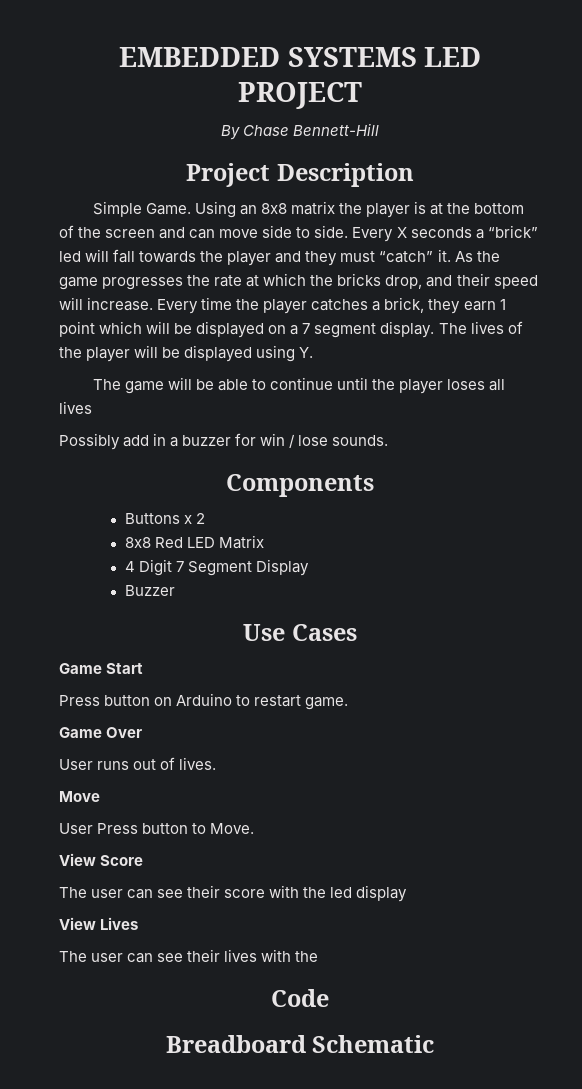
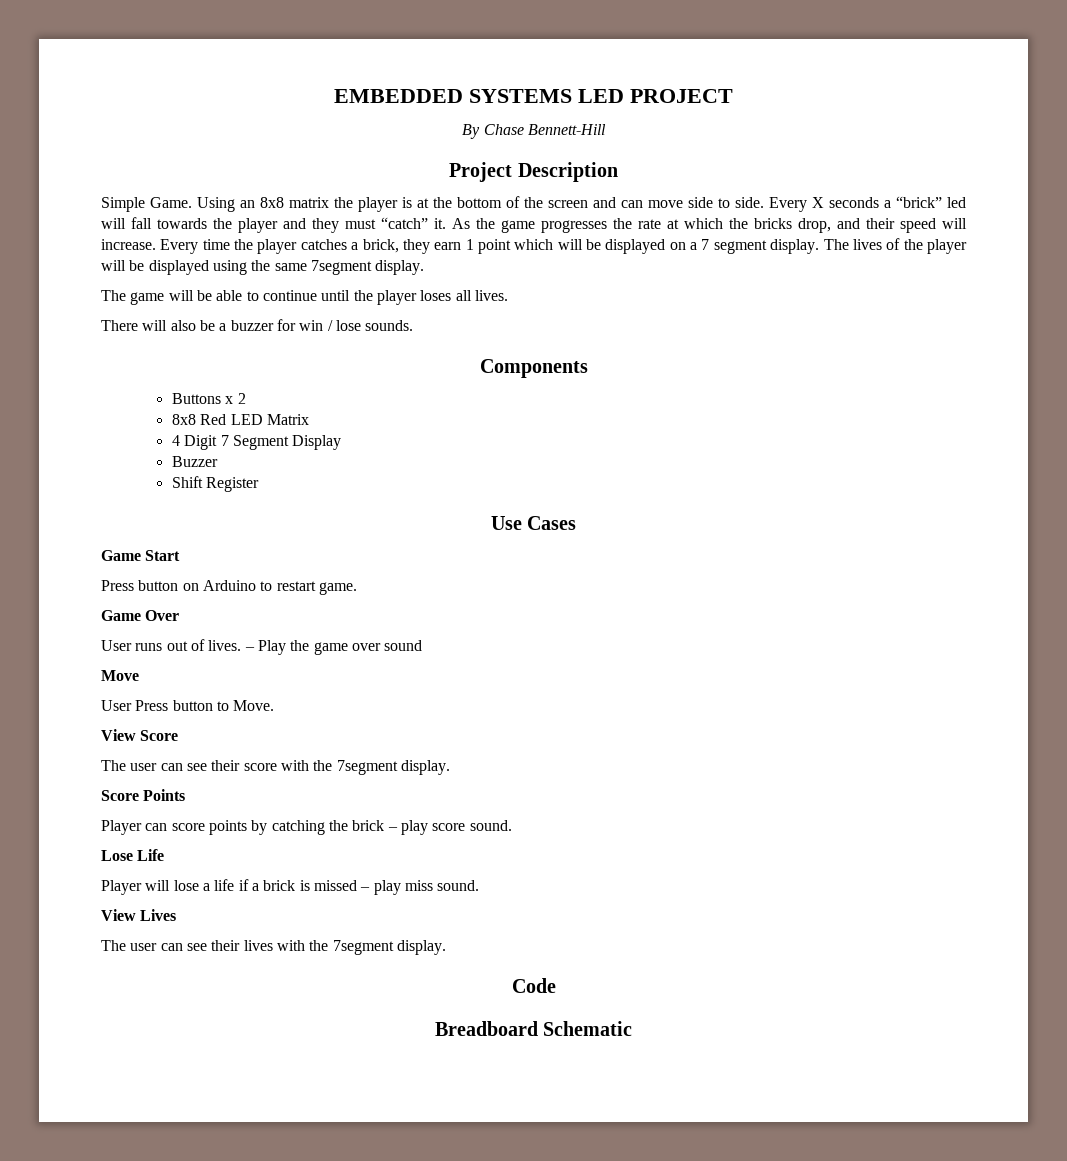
[299,347,314,358] Y. -> [251,260,425,275] the same 7segment display.
[59,401,92,414] [59,433,167,450] lives // Possibly add in -> [474,290,508,301] [101,320,215,331] lives. // There will also be
(175, 590) none -> [171,476,260,492] // Shift Register
(217, 763) none -> [244,640,423,655] – Play the game over sound
[330,885,408,902] led display -> [336,760,450,775] [101,789,186,801] [101,820,512,835] [101,849,165,861] [101,879,480,895] 7segment display. // Score Points // Player can score points by catching the brick – play score sound. // Lose Life // Player will lose a life if a brick is missed – play miss sound.
(319, 956) none -> [332,940,446,955] 7segment display.

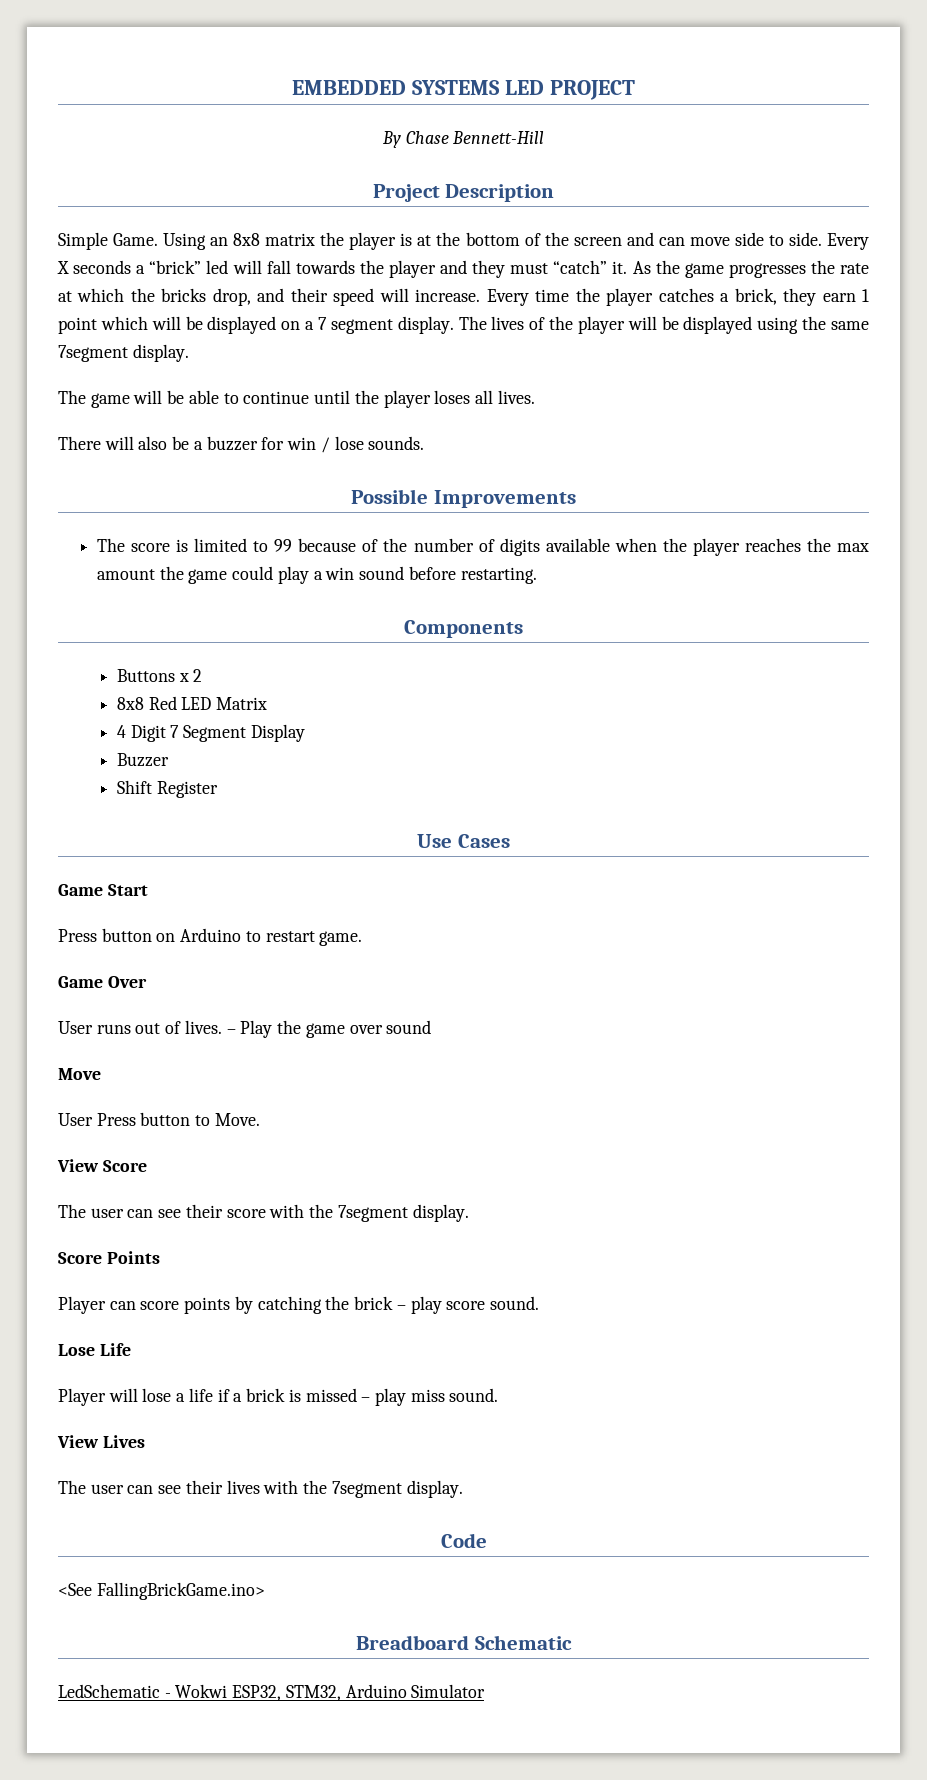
(414, 325) none -> [351,489,576,508] [97,538,869,556] [97,566,537,584] // Possible Improvements // The score is limited to 99 because of the number of digits available when the player reaches the max amount the game could play a win sound before restarting.
(556, 985) none -> [58,1582,265,1600] // <See FallingBrickGame.ino>
(633, 1028) none -> [58,1684,486,1701] // LedSchematic - Wokwi ESP32, STM32, Arduino Simulator

